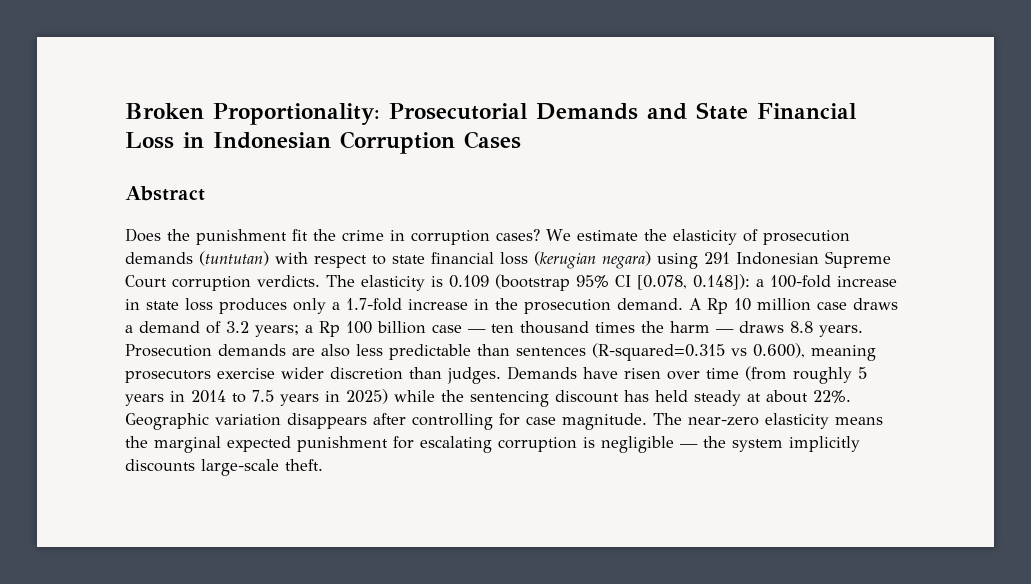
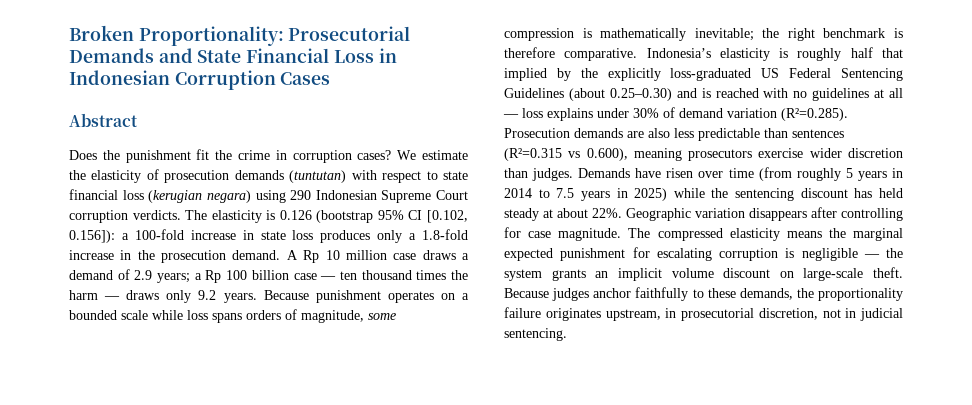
[704,252,730,264] 291 -> [290,190,312,200] 290
[449,275,489,288] 0.109 -> [279,210,312,220] 0.126
[637,274,750,290] [0.078, 0.148]): -> [426,210,468,223] [69,230,115,243] [0.102, 0.156]):
[346,298,402,311] 1.7-fold -> [421,229,468,240] 1.8-fold
[226,321,249,333] 3.2 -> [134,270,153,280] 2.9
[790,321,863,337] 8.8 years. -> [166,290,470,303] [69,309,396,323] [504,28,903,41] [504,47,903,61] [504,68,903,81] [504,88,903,101] [503,107,848,121] only 9.2 years. Because punishment operates on a bounded scale while loss spans orders of magnitude, some compression is mathematically inevitable; the right benchmark is therefore comparative. Indonesia’s elasticity is roughly half that implied by the explicitly loss-graduated US Federal Sentencing Guidelines (about 0.25–0.30) and is reached with no guidelines at all — loss explains under 30% of demand variation (R²=0.285).
[592,343,725,361] (R-squared=0.315 -> [504,148,562,161] (R²=0.315
[688,417,759,426] near-zero -> [657,228,723,241] compressed
[789,436,860,452] [125,459,323,476] implicitly discounts large-scale theft. -> [551,267,903,281] [504,287,903,301] [504,307,903,321] [504,328,567,341] grants an implicit volume discount on large-scale theft. Because judges anchor faithfully to these demands, the proportionality failure originates upstream, in prosecutorial discretion, not in judicial sentencing.

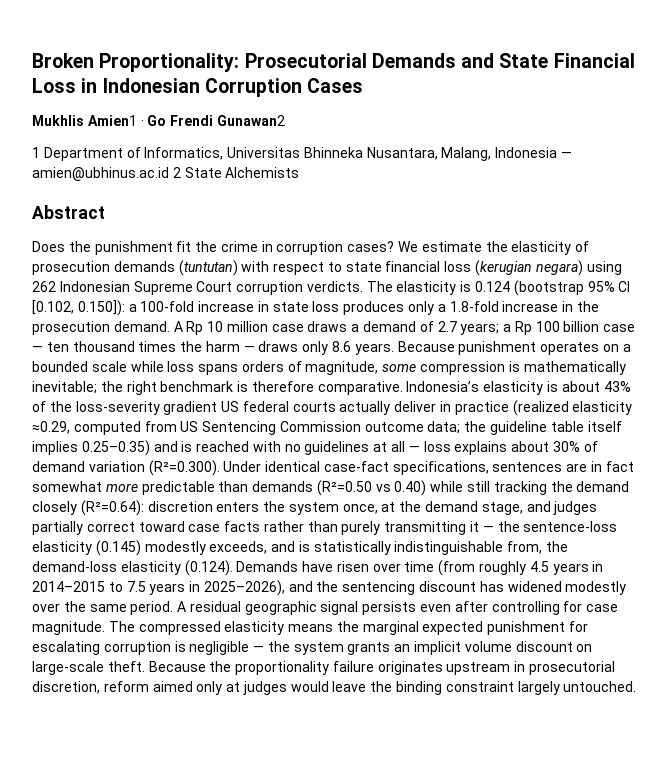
(331, 78) none -> [32,115,285,126] [32,147,573,161] [32,167,300,181] // Mukhlis Amien1 · Go Frendi Gunawan2 // 1 Department of Informatics, Universitas Bhinneka Nusantara, Malang, Indonesia — amien@ubhinus.ac.id 2 State Alchemists
[290,190,312,200] 290 -> [32,281,56,292] 262
[279,210,312,220] 0.126 -> [475,281,511,292] 0.124
[69,230,115,243] 0.156]): -> [77,300,125,316] 0.150]):
[134,270,153,280] 2.9 -> [437,321,457,332] 2.7
[198,290,217,300] 9.2 -> [332,341,352,352] 8.6
[797,47,903,61] [504,68,903,81] [504,88,672,101] roughly half that implied by the explicitly loss-graduated US Federal Sentencing Guidelines (about 0.25–0.30) -> [561,381,631,392] [32,400,633,416] [32,421,622,435] [32,440,150,456] about 43% of the loss-severity gradient US federal courts actually deliver in practice (realized elasticity ≈0.29, computed from US Sentencing Commission outcome data; the guideline table itself implies 0.25–0.35)
[597,108,629,118] under -> [511,441,550,452] about
[781,108,848,121] [504,128,844,141] [504,148,903,161] [504,168,574,181] (R²=0.285). Prosecution demands are also less predictable than sentences (R²=0.315 vs 0.600), meaning prosecutors exercise wider discretion than judges. -> [148,460,634,476] [32,480,630,496] [32,500,598,516] [32,521,618,535] [32,540,569,556] [32,560,233,576] (R²=0.300). Under identical case-fact specifications, sentences are in fact somewhat more predictable than demands (R²=0.50 vs 0.40) while still tracking the demand closely (R²=0.64): discretion enters the system once, at the demand stage, and judges partially correct toward case facts rather than purely transmitting it — the sentence-loss elasticity (0.145) modestly exceeds, and is statistically indistinguishable from, the demand-loss elasticity (0.124).
[845,168,903,181] [504,188,532,198] 5 years in 2014 -> [529,561,604,575] [32,581,105,592] 4.5 years in 2014–2015
[634,188,705,201] 2025) while -> [203,580,313,596] 2025–2026), and
[879,188,903,198] [504,208,807,221] held steady at about 22%. Geographic variation disappears -> [507,581,627,595] [32,601,452,615] widened modestly over the same period. A residual geographic signal persists even
[552,287,793,301] judges anchor faithfully to these demands, -> (206, 666) none
[605,309,661,321] upstream, -> [446,662,511,675] upstream
[822,308,903,321] [504,328,567,341] not in judicial sentencing. -> [103,681,637,695] reform aimed only at judges would leave the binding constraint largely untouched.

